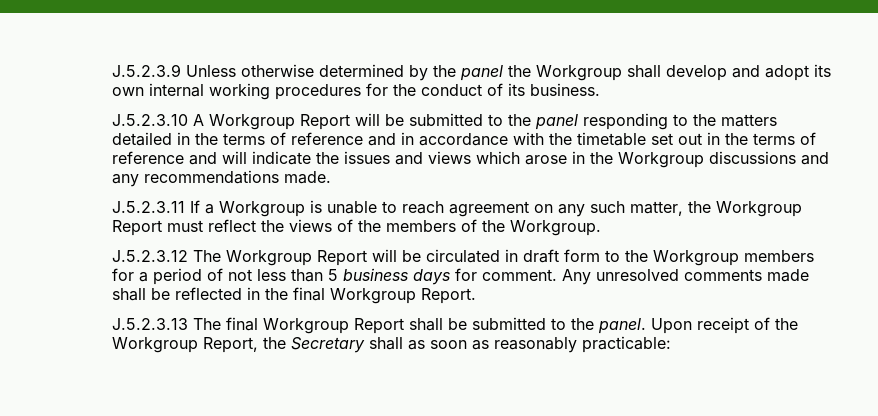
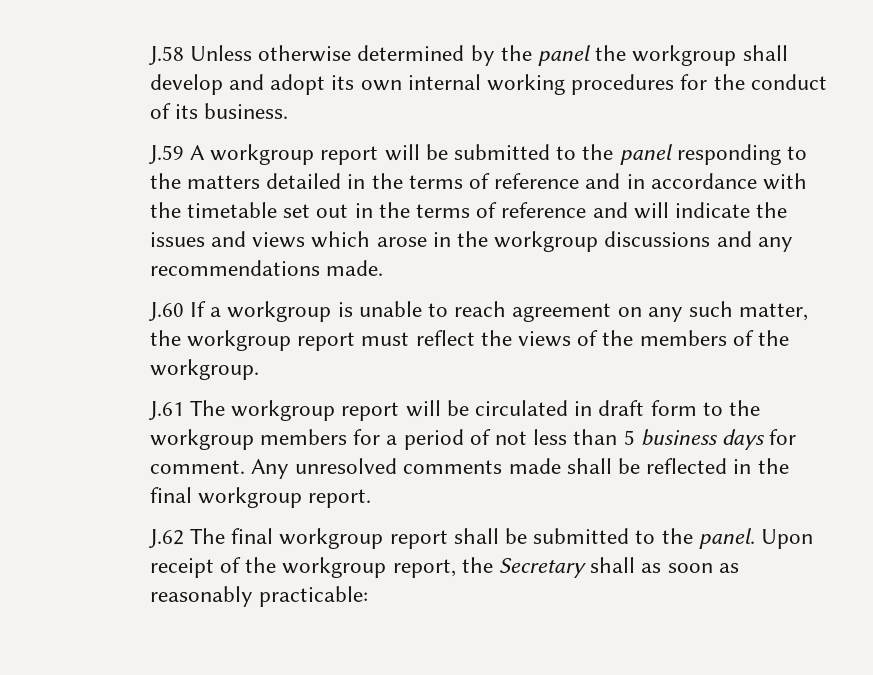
[111,64,181,77] J.5.2.3.9 -> [148,46,184,65] J.58
[535,65,622,81] Workgroup -> [632,45,737,66] workgroup
[111,114,350,130] J.5.2.3.10 A Workgroup Report -> [148,144,379,165] J.59 A workgroup report
[617,152,704,168] Workgroup -> [494,231,599,252] workgroup
[111,201,185,213] J.5.2.3.11 -> [148,302,184,321] J.60
[218,201,305,217] Workgroup -> [227,301,332,322] workgroup
[715,201,802,217] [111,220,162,236] Workgroup Report -> [186,330,356,351] workgroup report
[509,220,601,236] [111,250,367,266] Workgroup. // J.5.2.3.12 The Workgroup Report -> [149,359,259,380] [148,400,400,421] workgroup. // J.61 The workgroup report
[652,250,739,266] Workgroup -> [149,429,254,450] workgroup
[329,288,476,304] [111,317,404,334] Workgroup Report. // J.5.2.3.13 The final Workgroup Report -> [197,487,372,508] [148,528,448,549] workgroup report. // J.62 The final workgroup report
[111,337,258,353] Workgroup Report, -> [282,557,456,578] workgroup report,

